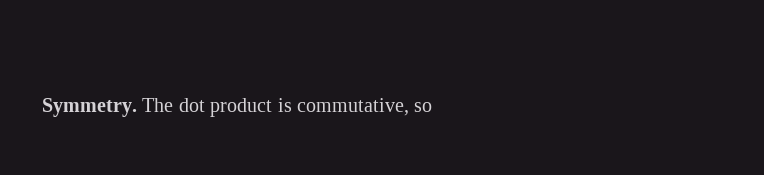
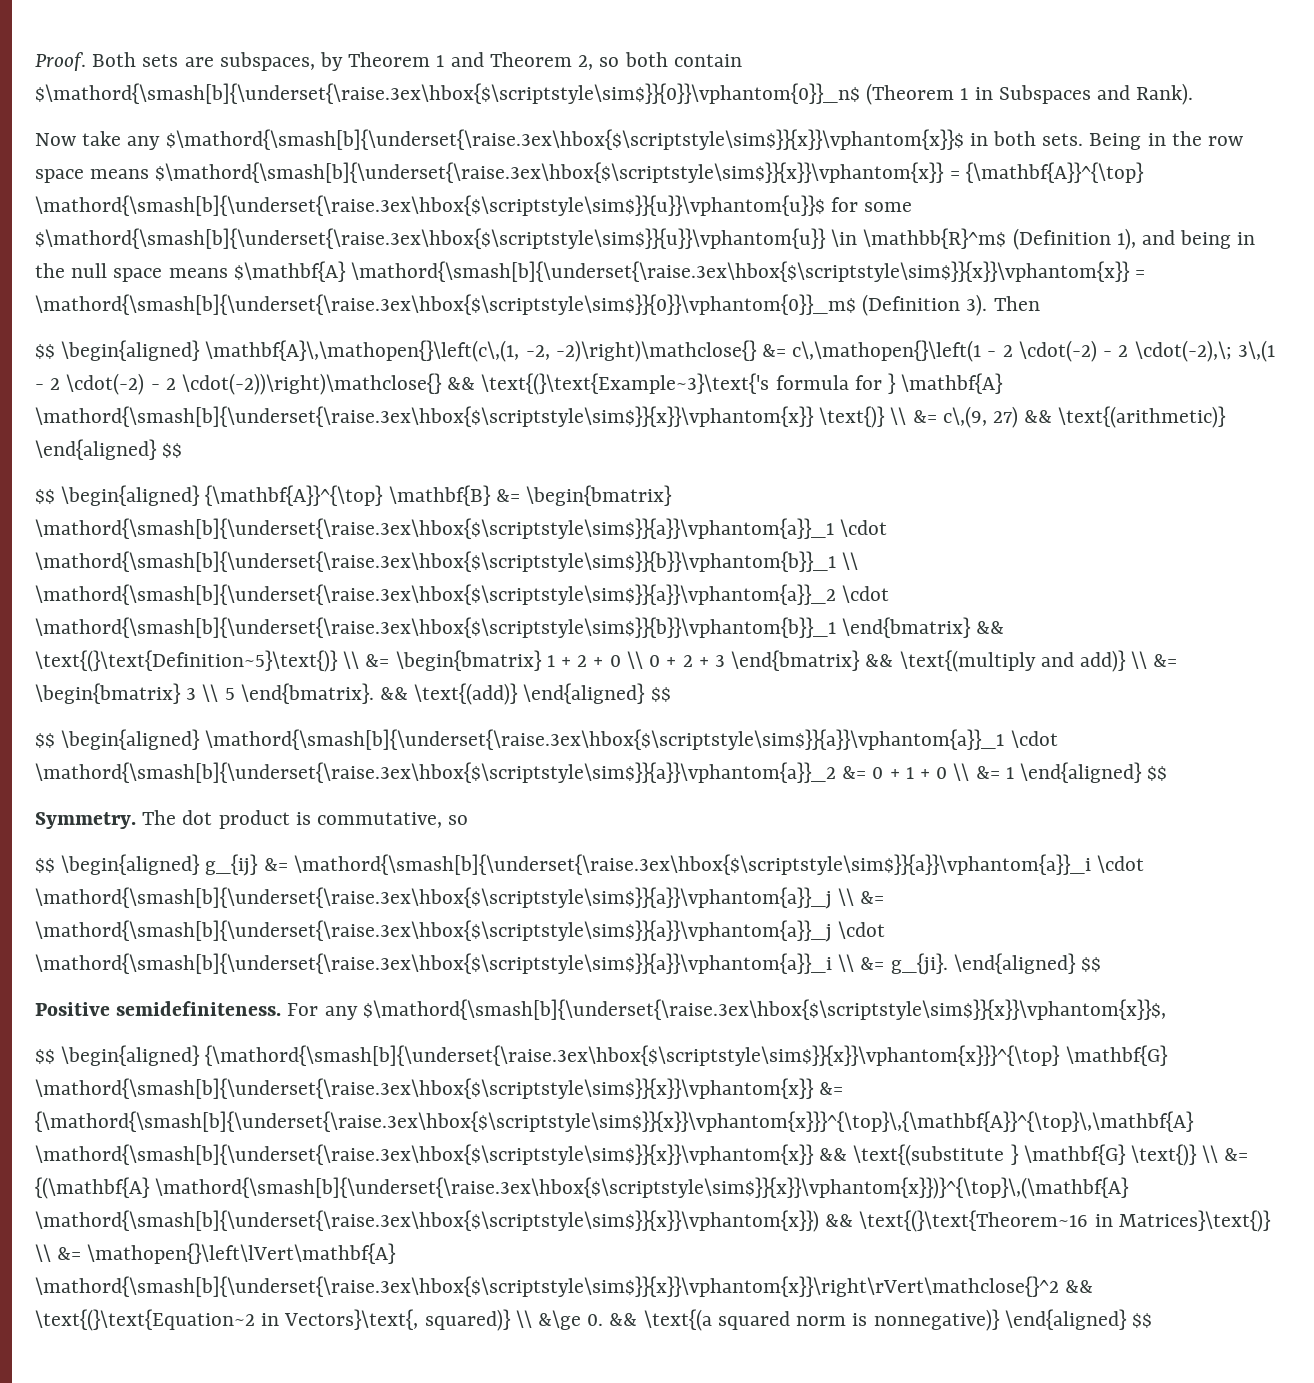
(42, 107) none -> [35,52,742,71] [35,83,1194,105] [35,129,1244,150] [35,162,1144,183] [35,195,913,216] [35,228,1256,250] [35,261,1146,282] [35,294,1040,316] [35,340,1275,362] [35,373,1004,395] [35,406,1227,428] [35,439,183,460] [35,485,673,506] [35,518,888,539] [35,551,859,572] [35,584,890,605] [35,617,1005,638] [35,650,1178,672] [35,683,671,705] [35,729,1058,750] [35,762,1168,783] Proof. Both sets are subspaces, by Theorem 1 and Theorem 2, so both contain $\mathord{\smash[b]{\underset{\raise.3ex\hbox{$\scriptstyle\sim$}}{0}}\vphantom{0}}_n$ (Theorem 1 in Subspaces and Rank). // Now take any $\mathord{\smash[b]{\underset{\raise.3ex\hbox{$\scriptstyle\sim$}}{x}}\vphantom{x}}$ in both sets. Being in the row space means $\mathord{\smash[b]{\underset{\raise.3ex\hbox{$\scriptstyle\sim$}}{x}}\vphantom{x}} = {\mathbf{A}}^{\top} \mathord{\smash[b]{\underset{\raise.3ex\hbox{$\scriptstyle\sim$}}{u}}\vphantom{u}}$ for some $\mathord{\smash[b]{\underset{\raise.3ex\hbox{$\scriptstyle\sim$}}{u}}\vphantom{u}} \in \mathbb{R}^m$ (Definition 1), and being in the null space means $\mathbf{A} \mathord{\smash[b]{\underset{\raise.3ex\hbox{$\scriptstyle\sim$}}{x}}\vphantom{x}} = \mathord{\smash[b]{\underset{\raise.3ex\hbox{$\scriptstyle\sim$}}{0}}\vphantom{0}}_m$ (Definition 3). Then // $$ \begin{aligned} \mathbf{A}\,\mathopen{}\left(c\,(1, -2, -2)\right)\mathclose{} &= c\,\mathopen{}\left(1 - 2 \cdot(-2) - 2 \cdot(-2),\; 3\,(1 - 2 \cdot(-2) - 2 \cdot(-2))\right)\mathclose{} && \text{(}\text{Example~3}\text{'s formula for } \mathbf{A} \mathord{\smash[b]{\underset{\raise.3ex\hbox{$\scriptstyle\sim$}}{x}}\vphantom{x}} \text{)} \\ &= c\,(9, 27) && \text{(arithmetic)} \end{aligned} $$ // $$ \begin{aligned} {\mathbf{A}}^{\top} \mathbf{B} &= \begin{bmatrix} \mathord{\smash[b]{\underset{\raise.3ex\hbox{$\scriptstyle\sim$}}{a}}\vphantom{a}}_1 \cdot \mathord{\smash[b]{\underset{\raise.3ex\hbox{$\scriptstyle\sim$}}{b}}\vphantom{b}}_1 \\ \mathord{\smash[b]{\underset{\raise.3ex\hbox{$\scriptstyle\sim$}}{a}}\vphantom{a}}_2 \cdot \mathord{\smash[b]{\underset{\raise.3ex\hbox{$\scriptstyle\sim$}}{b}}\vphantom{b}}_1 \end{bmatrix} && \text{(}\text{Definition~5}\text{)} \\ &= \begin{bmatrix} 1 + 2 + 0 \\ 0 + 2 + 3 \end{bmatrix} && \text{(multiply and add)} \\ &= \begin{bmatrix} 3 \\ 5 \end{bmatrix}. && \text{(add)} \end{aligned} $$ // $$ \begin{aligned} \mathord{\smash[b]{\underset{\raise.3ex\hbox{$\scriptstyle\sim$}}{a}}\vphantom{a}}_1 \cdot \mathord{\smash[b]{\underset{\raise.3ex\hbox{$\scriptstyle\sim$}}{a}}\vphantom{a}}_2 &= 0 + 1 + 0 \\ &= 1 \end{aligned} $$ //
(433, 107) none -> [35,854,1145,876] [35,887,885,909] [35,920,886,942] [35,953,1102,975] [35,999,1166,1020] [35,1045,1168,1066] [35,1078,844,1099] [35,1111,1194,1132] [35,1144,1249,1166] [35,1177,1130,1199] [35,1210,1271,1232] [35,1243,397,1264] [35,1276,1094,1297] [35,1309,1152,1331] // $$ \begin{aligned} g_{ij} &= \mathord{\smash[b]{\underset{\raise.3ex\hbox{$\scriptstyle\sim$}}{a}}\vphantom{a}}_i \cdot \mathord{\smash[b]{\underset{\raise.3ex\hbox{$\scriptstyle\sim$}}{a}}\vphantom{a}}_j \\ &= \mathord{\smash[b]{\underset{\raise.3ex\hbox{$\scriptstyle\sim$}}{a}}\vphantom{a}}_j \cdot \mathord{\smash[b]{\underset{\raise.3ex\hbox{$\scriptstyle\sim$}}{a}}\vphantom{a}}_i \\ &= g_{ji}. \end{aligned} $$ // Positive semidefiniteness. For any $\mathord{\smash[b]{\underset{\raise.3ex\hbox{$\scriptstyle\sim$}}{x}}\vphantom{x}}$, // $$ \begin{aligned} {\mathord{\smash[b]{\underset{\raise.3ex\hbox{$\scriptstyle\sim$}}{x}}\vphantom{x}}}^{\top} \mathbf{G} \mathord{\smash[b]{\underset{\raise.3ex\hbox{$\scriptstyle\sim$}}{x}}\vphantom{x}} &= {\mathord{\smash[b]{\underset{\raise.3ex\hbox{$\scriptstyle\sim$}}{x}}\vphantom{x}}}^{\top}\,{\mathbf{A}}^{\top}\,\mathbf{A} \mathord{\smash[b]{\underset{\raise.3ex\hbox{$\scriptstyle\sim$}}{x}}\vphantom{x}} && \text{(substitute } \mathbf{G} \text{)} \\ &= {(\mathbf{A} \mathord{\smash[b]{\underset{\raise.3ex\hbox{$\scriptstyle\sim$}}{x}}\vphantom{x}})}^{\top}\,(\mathbf{A} \mathord{\smash[b]{\underset{\raise.3ex\hbox{$\scriptstyle\sim$}}{x}}\vphantom{x}}) && \text{(}\text{Theorem~16 in Matrices}\text{)} \\ &= \mathopen{}\left\lVert\mathbf{A} \mathord{\smash[b]{\underset{\raise.3ex\hbox{$\scriptstyle\sim$}}{x}}\vphantom{x}}\right\rVert\mathclose{}^2 && \text{(}\text{Equation~2 in Vectors}\text{, squared)} \\ &\ge 0. && \text{(a squared norm is nonnegative)} \end{aligned} $$

